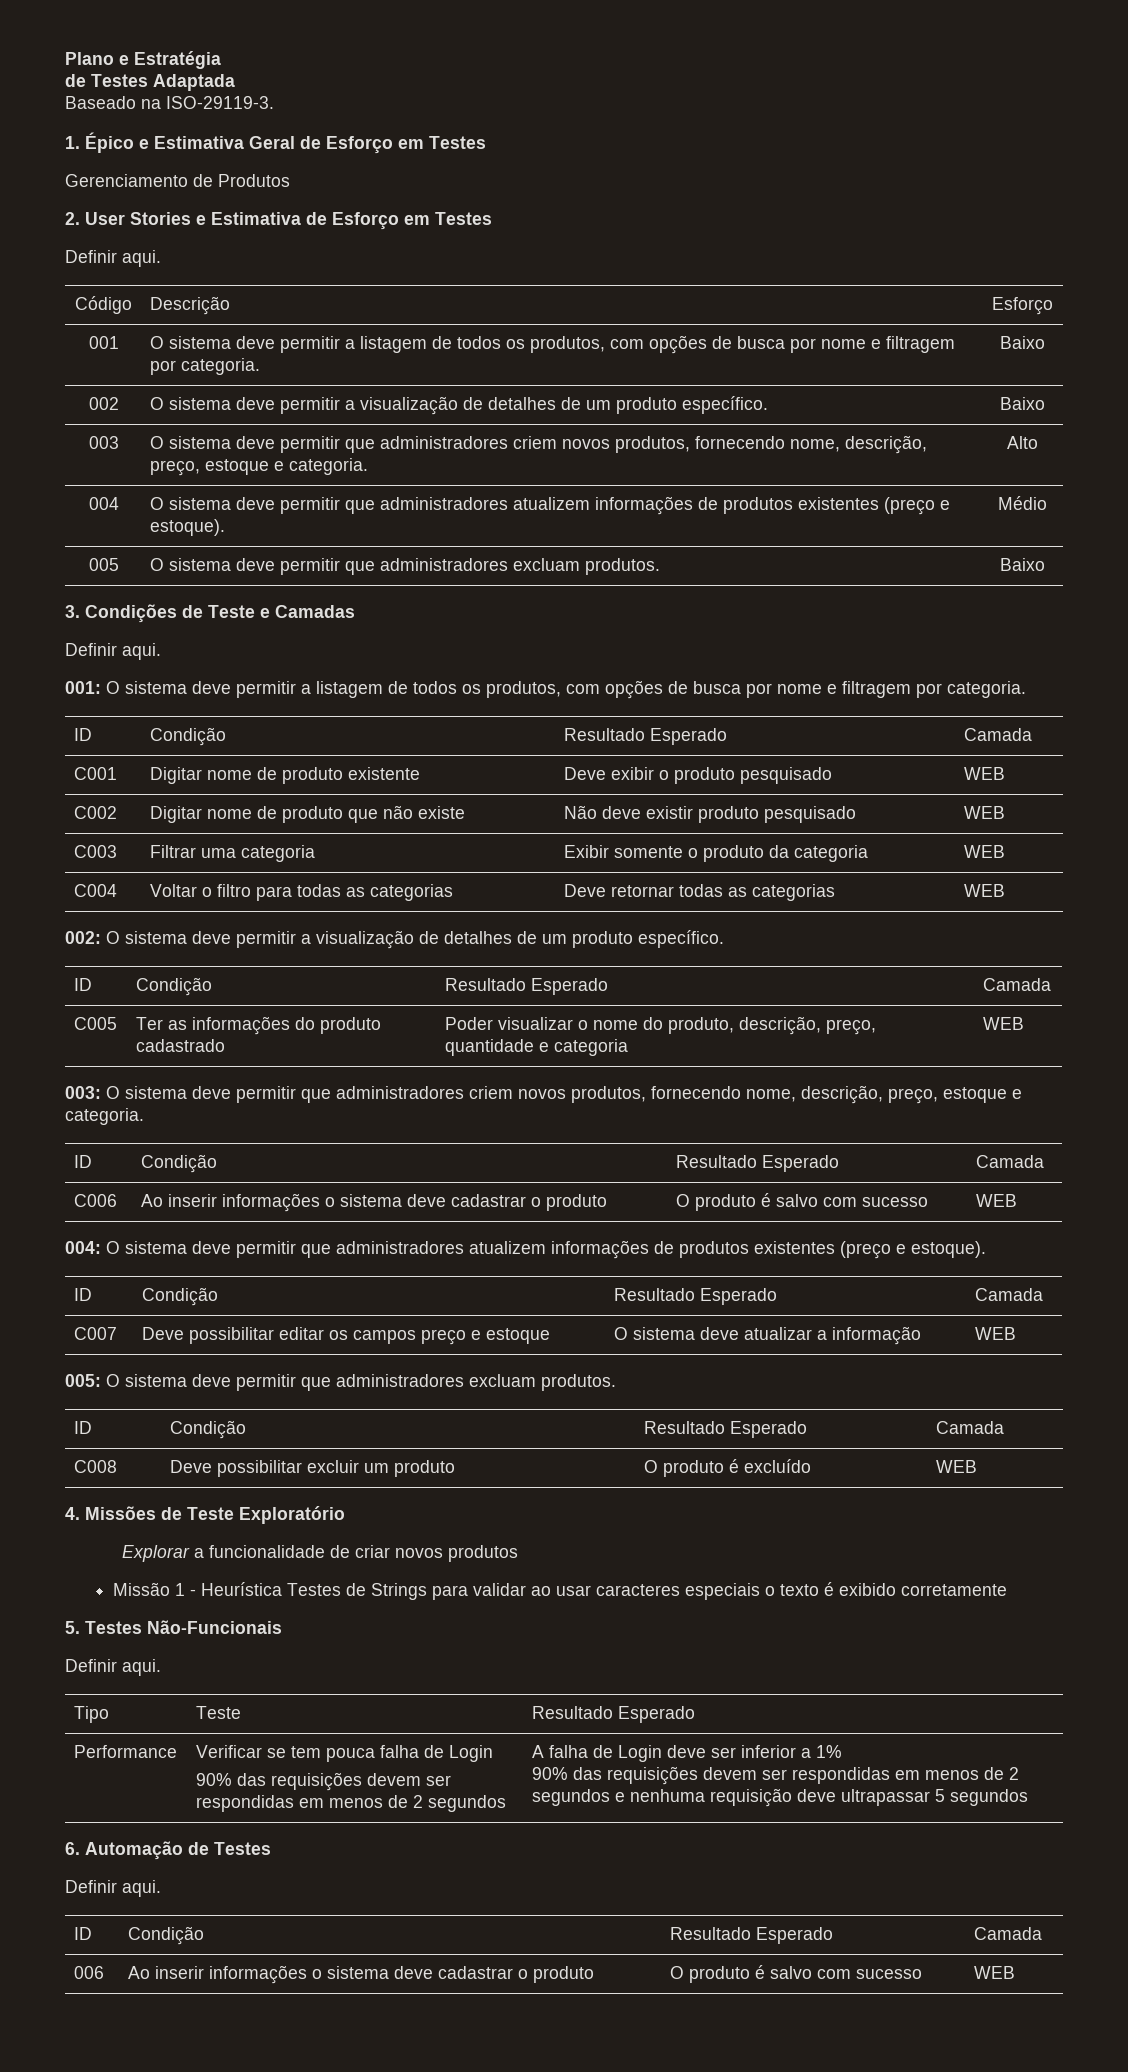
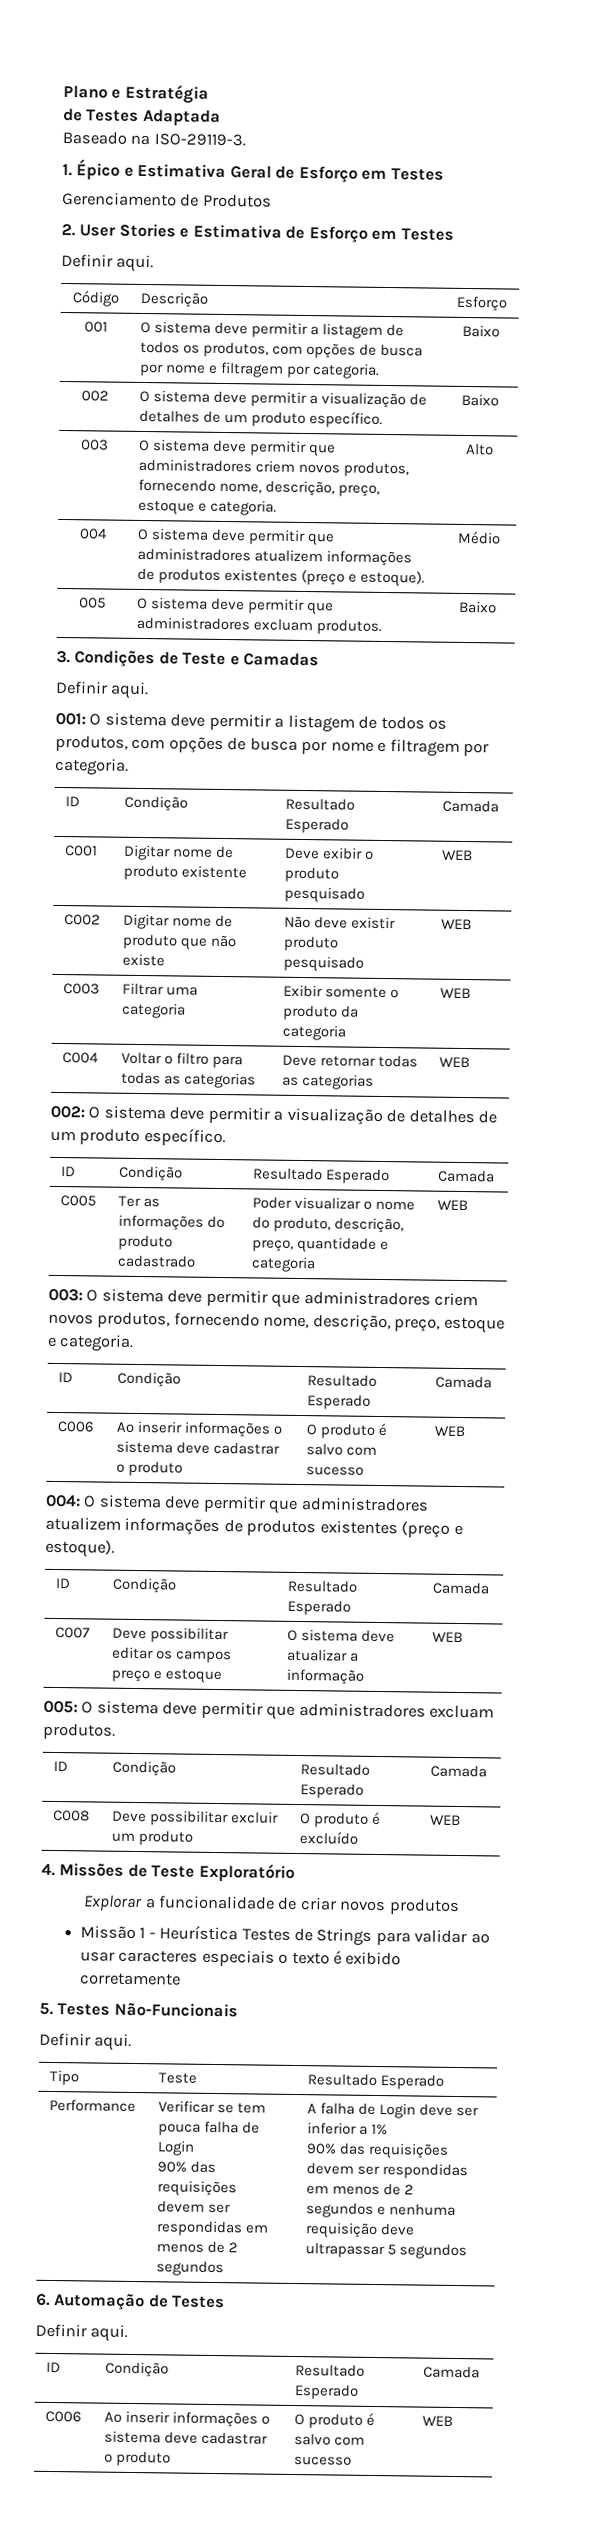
[74,1966,105,1979] 006 -> [45,2410,83,2423] C006

